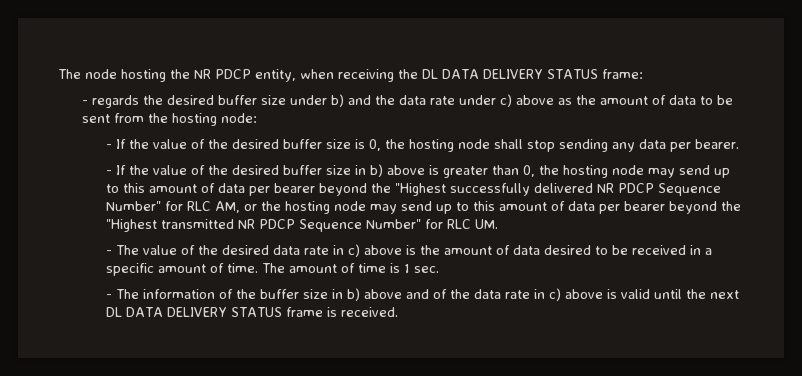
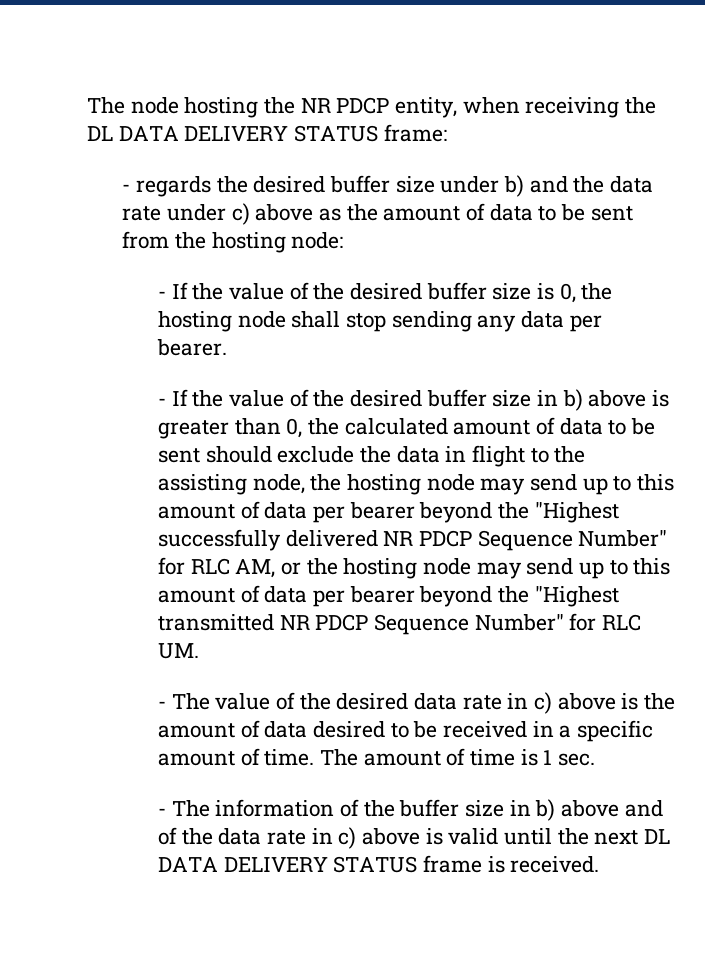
(559, 170) none -> [344,417,655,435] [157,445,586,467] [157,474,342,495] calculated amount of data to be sent should exclude the data in flight to the assisting node, the

